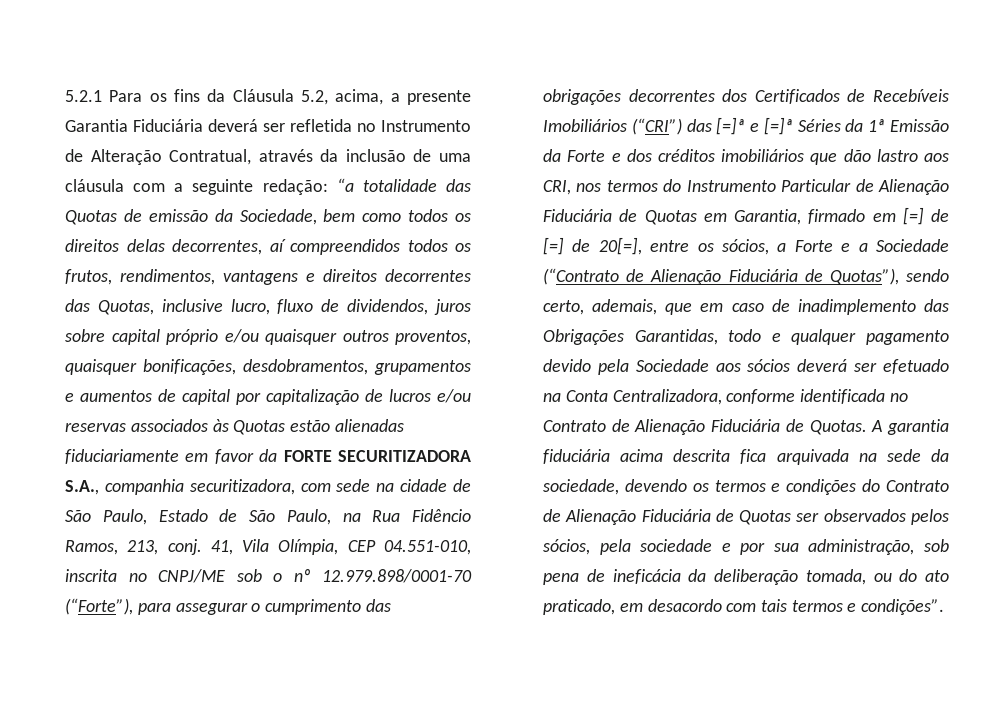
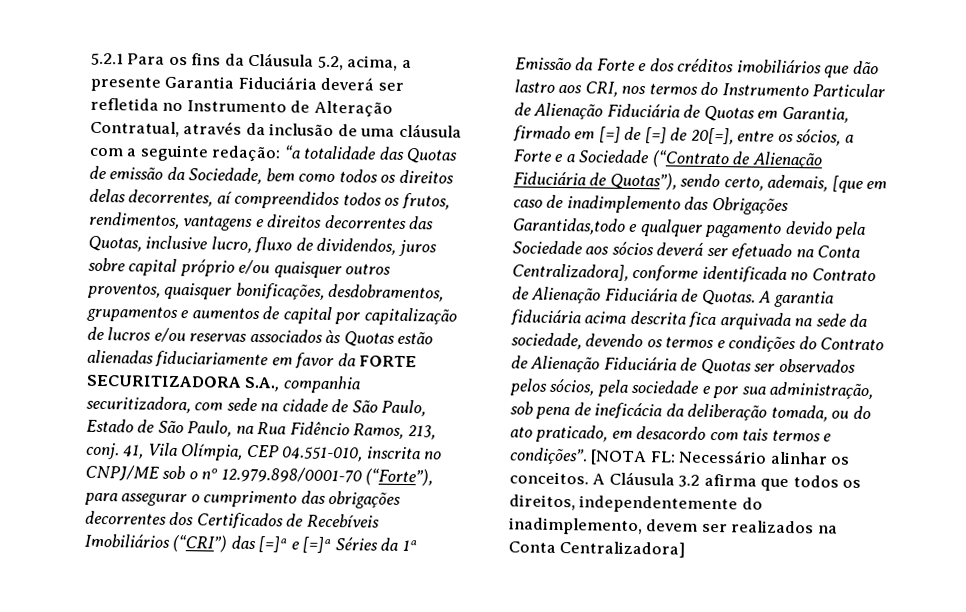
[665,303,693,315] que -> [831,175,864,193] [que
[634,329,762,345] Garantidas, todo -> [511,217,626,235] Garantidas,todo
[612,389,722,405] Centralizadora, -> [511,263,629,281] Centralizadora],
(945, 607) none -> [590,449,851,466] [508,471,862,492] [508,494,763,514] [508,517,838,536] [507,541,686,558] [NOTA FL: Necessário alinhar os conceitos. A Cláusula 3.2 afirma que todos os direitos, independentemente do inadimplemento, devem ser realizados na Conta Centralizadora]

